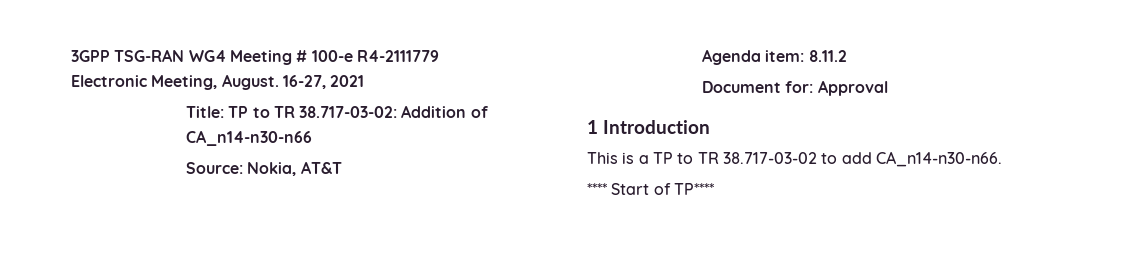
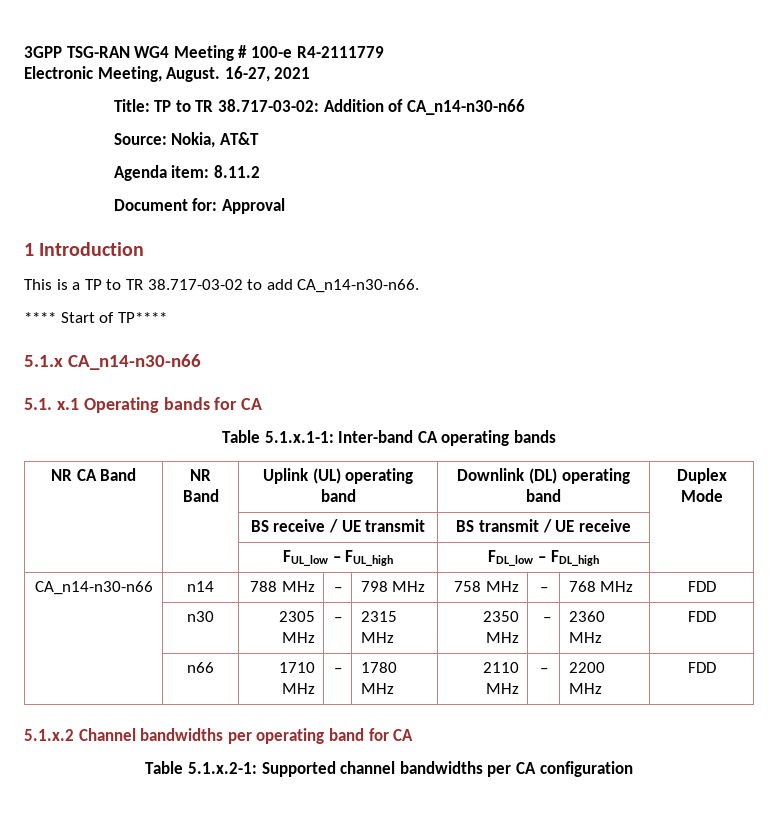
(714, 189) none -> [24,354,201,370] [24,397,263,413] [222,430,556,446] [50,468,137,481] [190,469,211,481] [182,489,219,502] [262,468,414,484] [320,489,356,502] [457,468,630,484] [526,489,561,502] [676,468,727,484] [680,489,723,502] [250,519,426,533] [456,519,631,533] [282,550,394,566] [488,550,599,566] [34,581,153,595] [187,581,214,592] [249,581,315,592] [333,587,342,592] [360,581,426,592] [453,581,519,592] [539,587,548,592] [568,581,634,592] [687,581,716,592] [187,611,214,622] [278,611,315,622] [281,632,315,643] [333,617,342,622] [360,611,397,622] [360,632,394,643] [482,611,519,622] [485,632,519,643] [542,617,551,622] [568,611,605,622] [568,632,602,643] [687,611,716,622] [187,662,214,673] [278,662,315,673] [281,683,315,694] [333,668,342,673] [360,662,397,673] [360,683,394,694] [482,662,519,673] [485,683,519,694] [539,668,548,673] [568,662,605,673] [568,683,602,694] [687,662,716,673] [24,728,414,744] [145,761,633,777] // 5.1.x CA_n14-n30-n66 // 5.1. x.1 Operating bands for CA // Table 5.1.x.1-1: Inter-band CA operating bands // NR CA Band | NR Band | Uplink (UL) operating band | Downlink (DL) operating band | Duplex Mode // | | BS receive / UE transmit | BS transmit / UE receive | // | | FUL_low – FUL_high | FDL_low – FDL_high | // CA_n14-n30-n66 | n14 | 788 MHz | – | 798 MHz | 758 MHz | – | 768 MHz | FDD // | n30 | 2305 MHz | – | 2315 MHz | 2350 MHz | – | 2360 MHz | FDD // | n66 | 1710 MHz | – | 1780 MHz | 2110 MHz | – | 2200 MHz | FDD // 5.1.x.2 Channel bandwidths per operating band for CA // Table 5.1.x.2-1: Supported channel bandwidths per CA configuration

